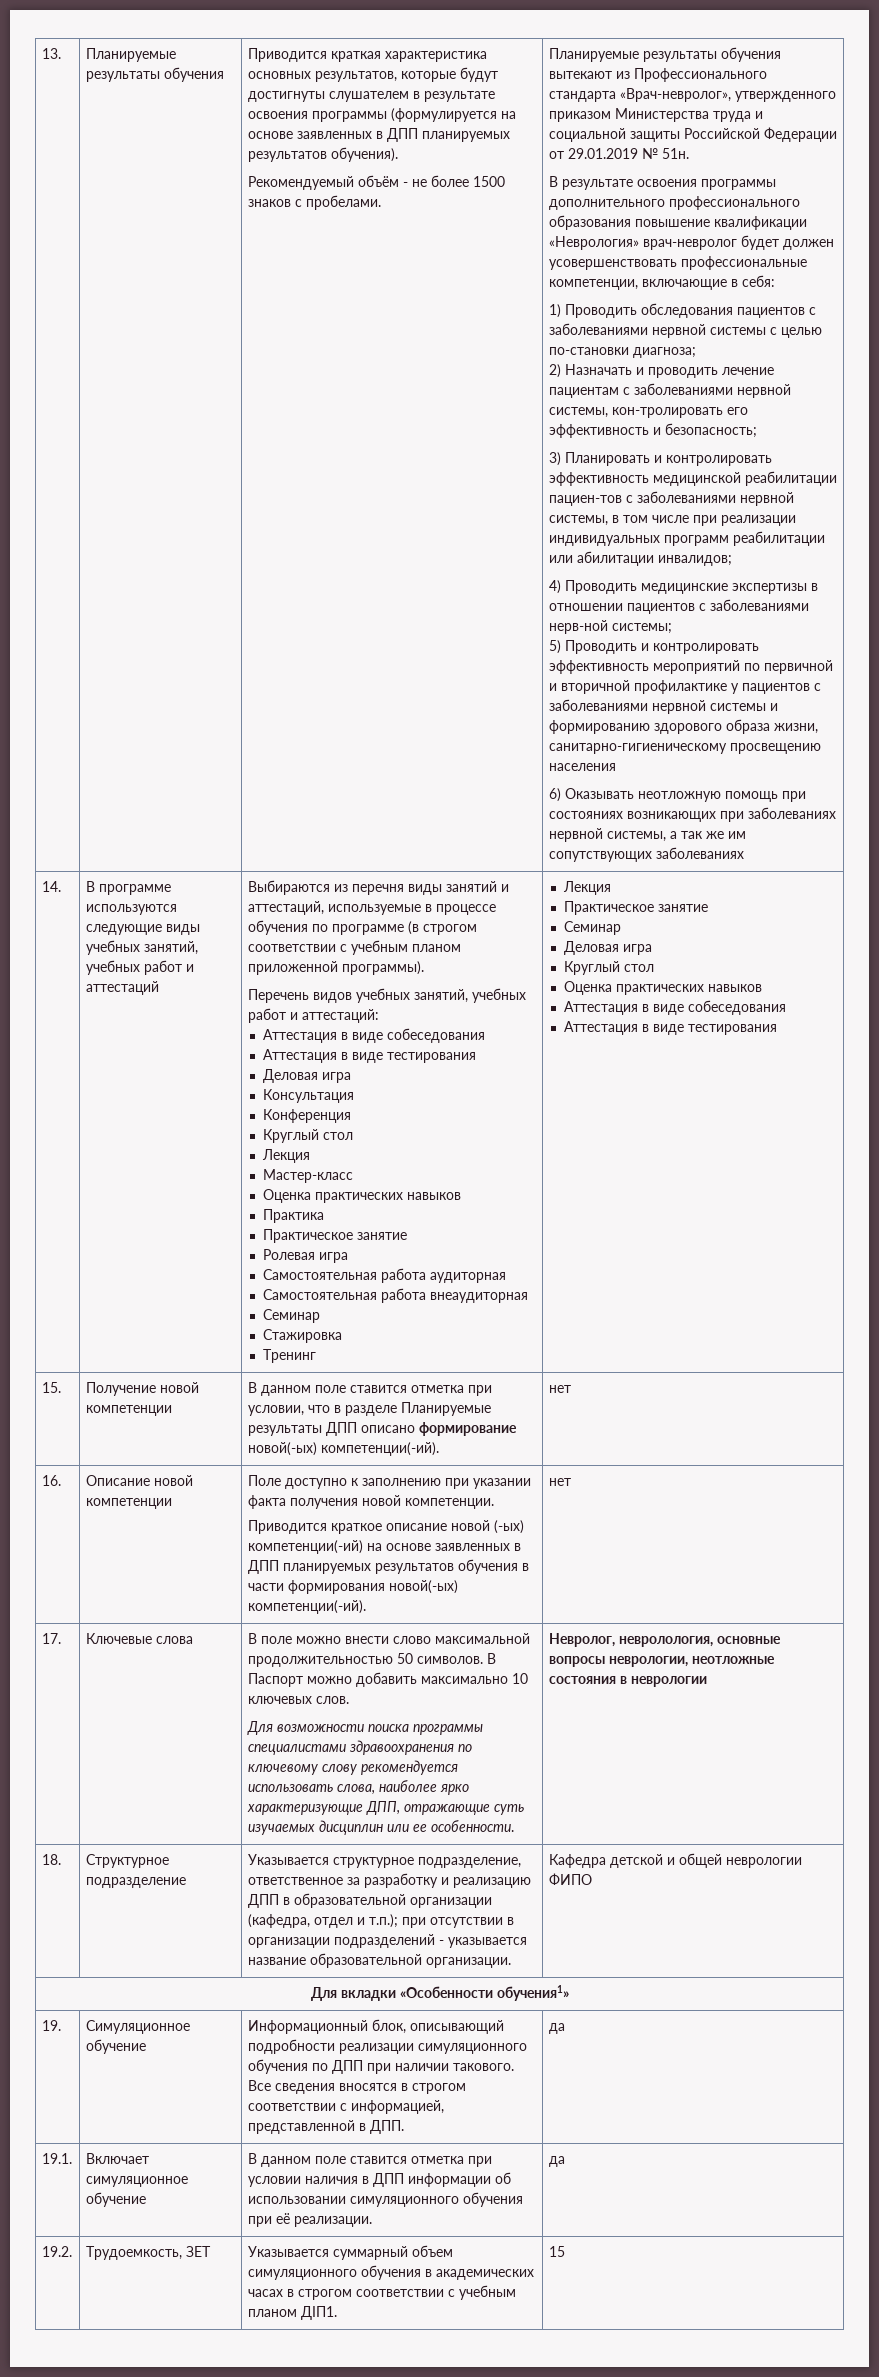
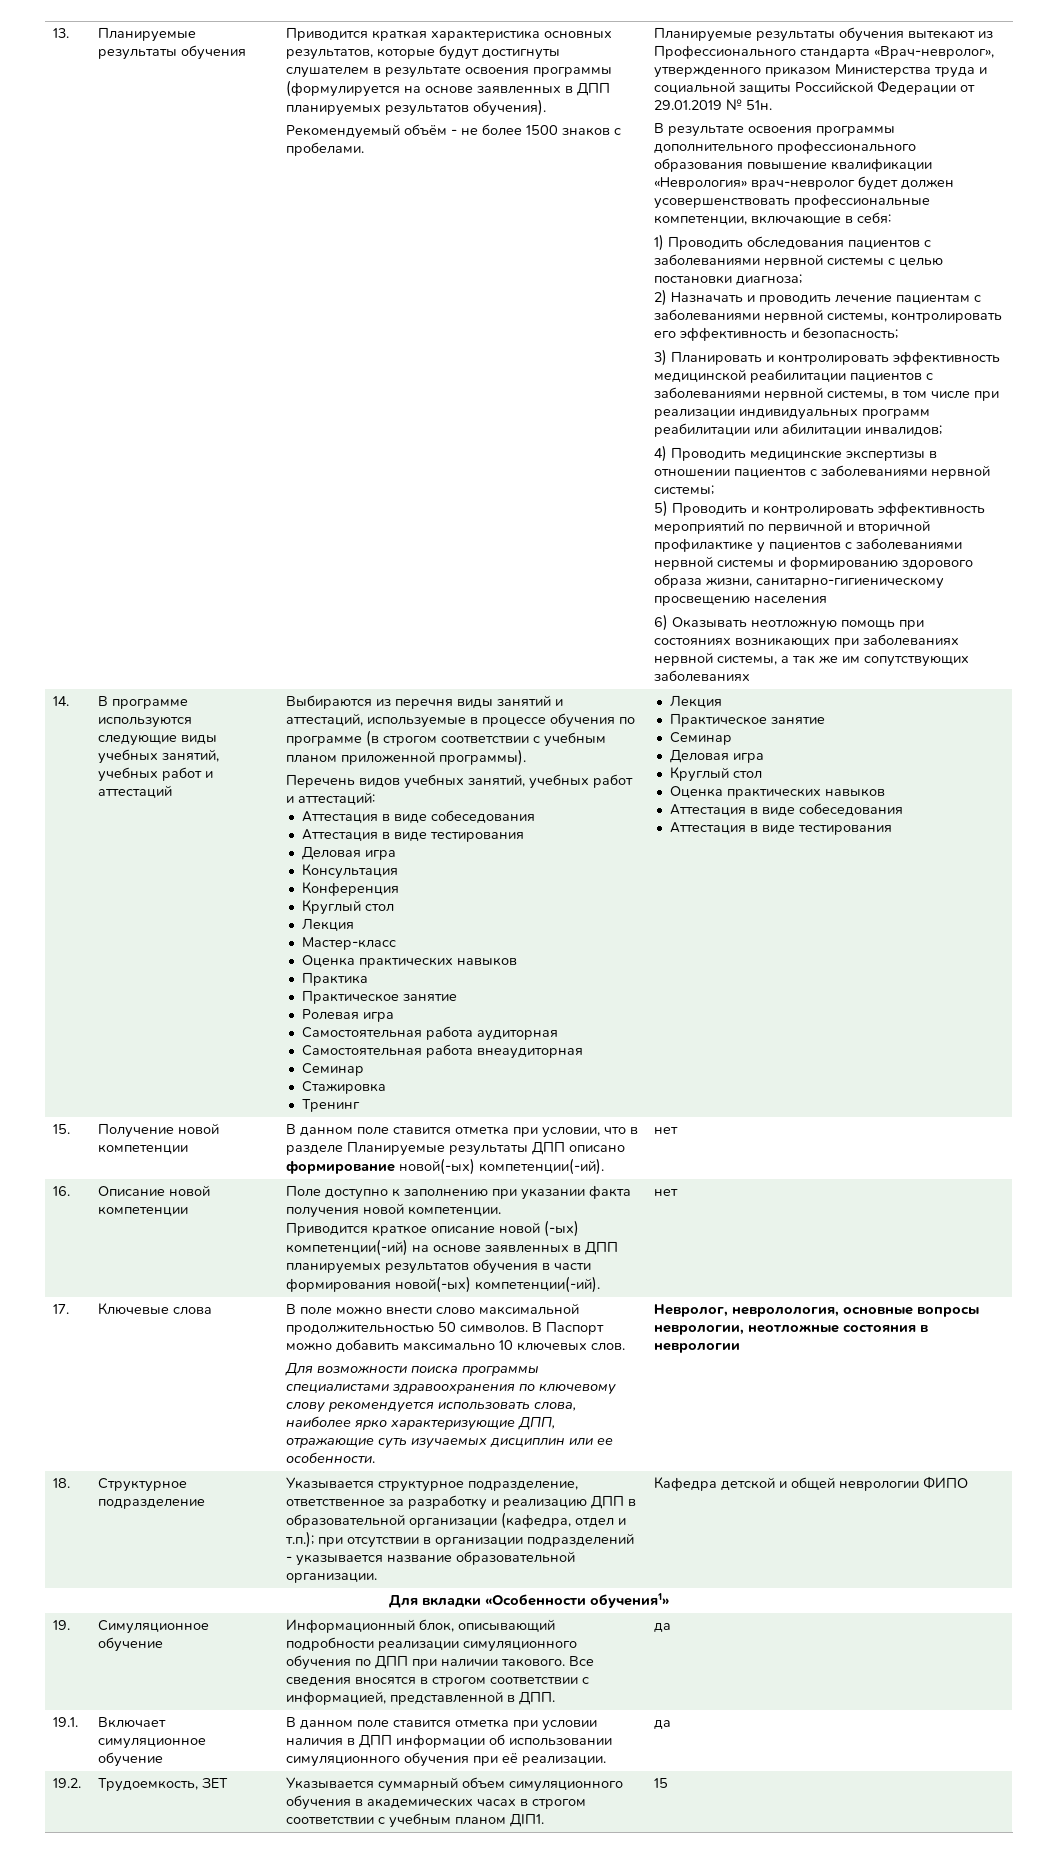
[548,347,629,355] по-становки -> [654,275,733,284] постановки
[611,407,723,418] кон-тролировать -> [891,312,1003,323] контролировать
[548,495,622,506] пациен-тов -> [850,373,923,382] пациентов
[548,620,608,634] нерв-ной -> [931,465,991,479] нервной

